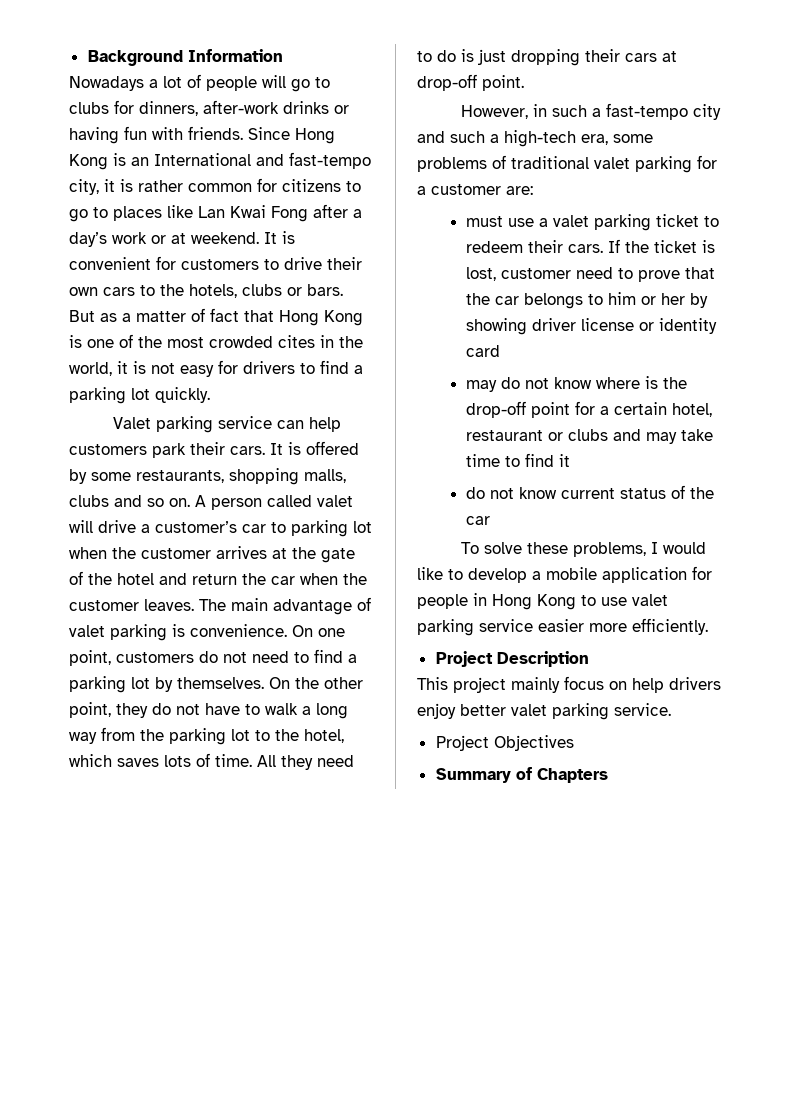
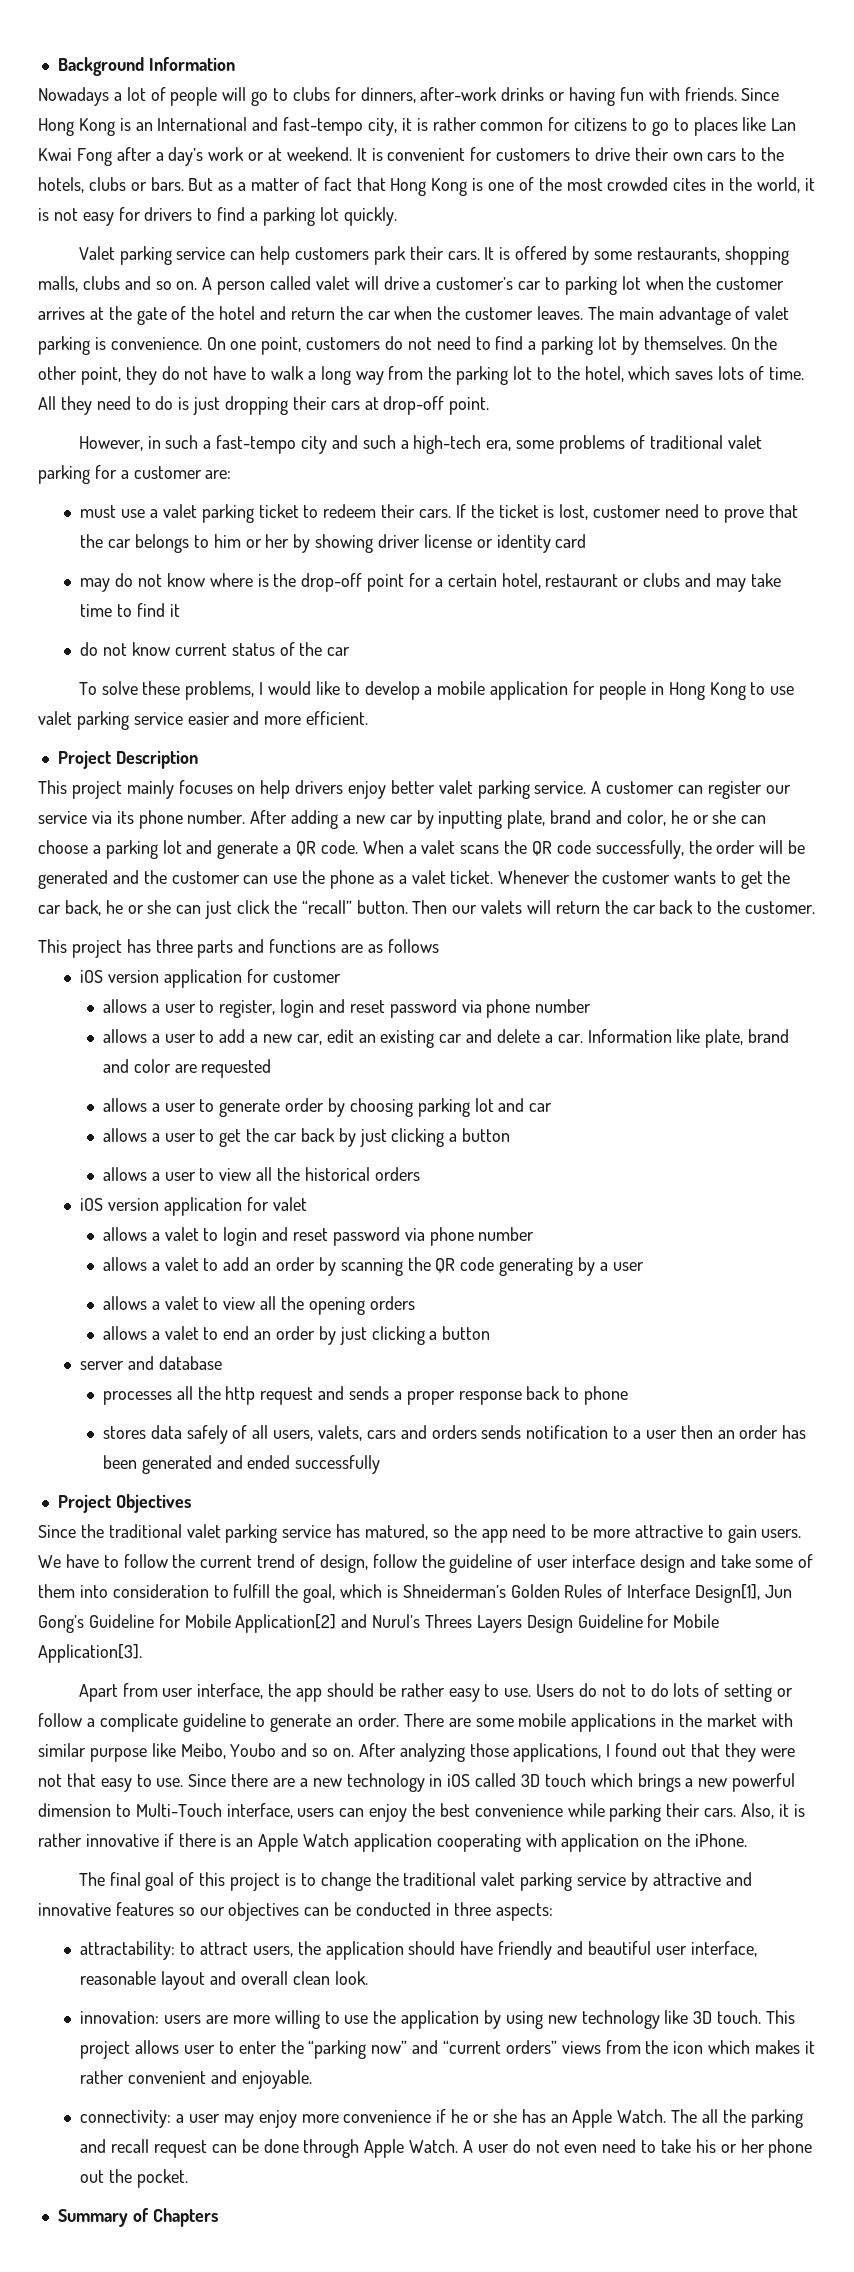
[589,618,708,635] more efficiently. -> [233,711,369,725] and more efficient.
[564,676,604,690] focus -> [178,780,233,794] focuses
[435,735,574,751] // Project Objectives -> [591,781,791,799] [38,810,767,829] [38,840,806,859] [38,870,791,889] [38,900,816,919] [38,939,439,958] [80,969,341,988] [102,999,592,1018] [102,1029,790,1048] [102,1059,272,1078] [102,1098,553,1117] [102,1128,511,1147] [102,1167,420,1181] [80,1197,307,1216] [102,1227,535,1246] [102,1257,644,1276] [102,1296,415,1315] [102,1326,491,1345] [80,1356,223,1370] [102,1386,629,1405] [102,1425,807,1444] [102,1455,381,1474] [57,1494,191,1513] [38,1524,802,1543] [38,1554,814,1573] [38,1584,792,1603] [38,1614,720,1633] [38,1644,142,1663] [78,1683,793,1702] [38,1713,793,1732] [38,1743,795,1762] [38,1773,796,1792] [38,1803,805,1822] [38,1833,748,1852] [78,1872,752,1891] [38,1902,553,1921] [80,1941,757,1960] [80,1971,368,1990] [80,2010,796,2029] [80,2040,815,2059] [80,2070,312,2089] [80,2109,803,2128] [80,2139,813,2158] [80,2169,189,2188] A customer can register our service via its phone number. After adding a new car by inputting plate, brand and color, he or she can choose a parking lot and generate a QR code. When a valet scans the QR code successfully, the order will be generated and the customer can use the phone as a valet ticket. Whenever the customer wants to get the car back, he or she can just click the “recall” button. Then our valets will return the car back to the customer. // This project has three parts and functions are as follows // iOS version application for customer // allows a user to register, login and reset password via phone number // allows a user to add a new car, edit an existing car and delete a car. Information like plate, brand and color are requested // allows a user to generate order by choosing parking lot and car // allows a user to get the car back by just clicking a button // allows a user to view all the historical orders // iOS version application for valet // allows a valet to login and reset password via phone number // allows a valet to add an order by scanning the QR code generating by a user // allows a valet to view all the opening orders // allows a valet to end an order by just clicking a button // server and database // processes all the http request and sends a proper response back to phone // stores data safely of all users, valets, cars and orders sends notification to a user then an order has been generated and ended successfully // Project Objectives // Since the traditional valet parking service has matured, so the app need to be more attractive to gain users. We have to follow the current trend of design, follow the guideline of user interface design and take some of them into consideration to fulfill the goal, which is Shneiderman’s Golden Rules of Interface Design[1], Jun Gong’s Guideline for Mobile Application[2] and Nurul’s Threes Layers Design Guideline for Mobile Application[3]. // Apart from user interface, the app should be rather easy to use. Users do not to do lots of setting or follow a complicate guideline to generate an order. There are some mobile applications in the market with similar purpose like Meibo, Youbo and so on. After analyzing those applications, I found out that they were not that easy to use. Since there are a new technology in iOS called 3D touch which brings a new powerful dimension to Multi-Touch interface, users can enjoy the best convenience while parking their cars. Also, it is rather innovative if there is an Apple Watch application cooperating with application on the iPhone. // The final goal of this project is to change the traditional valet parking service by attractive and innovative features so our objectives can be conducted in three aspects: // attractability: to attract users, the application should have friendly and beautiful user interface, reasonable layout and overall clean look. // innovation: users are more willing to use the application by using new technology like 3D touch. This project allows user to enter the “parking now” and “current orders” views from the icon which makes it rather convenient and enjoyable. // connectivity: a user may enjoy more convenience if he or she has an Apple Watch. The all the parking and recall request can be done through Apple Watch. A user do not even need to take his or her phone out the pocket.

